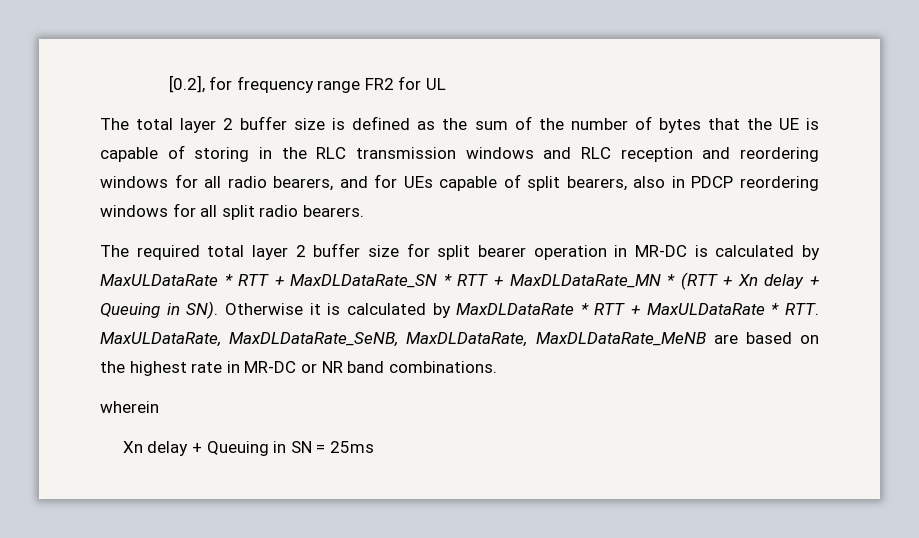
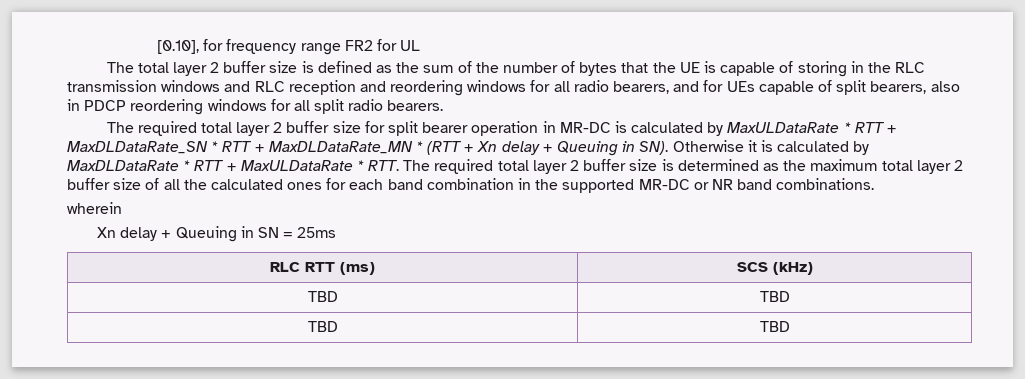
[168,75,205,93] [0.2], -> [157,40,200,54] [0.10],
[100,332,819,347] [100,361,240,376] MaxULDataRate, MaxDLDataRate_SeNB, MaxDLDataRate, MaxDLDataRate_MeNB are based on the highest rate in -> [403,159,963,174] [67,178,635,193] The required total layer 2 buffer size is determined as the maximum total layer 2 buffer size of all the calculated ones for each band combination in the supported
(374, 447) none -> [270,262,375,275] [736,262,813,275] [307,291,338,302] [759,291,790,302] [307,321,338,332] [759,321,790,332] // RLC RTT (ms) | SCS (kHz) // TBD | TBD // TBD | TBD

